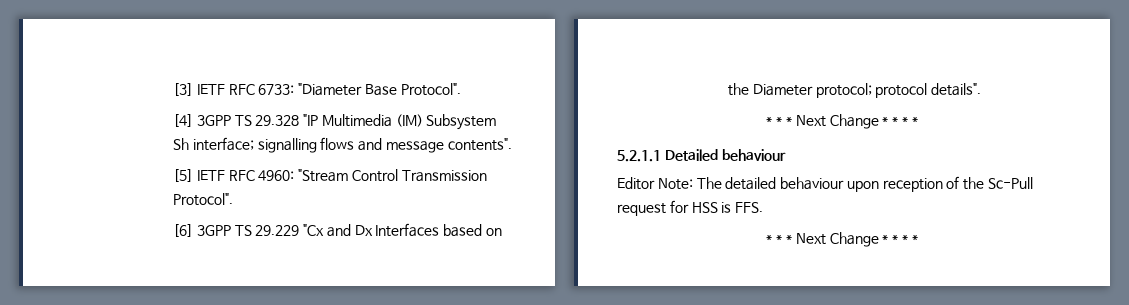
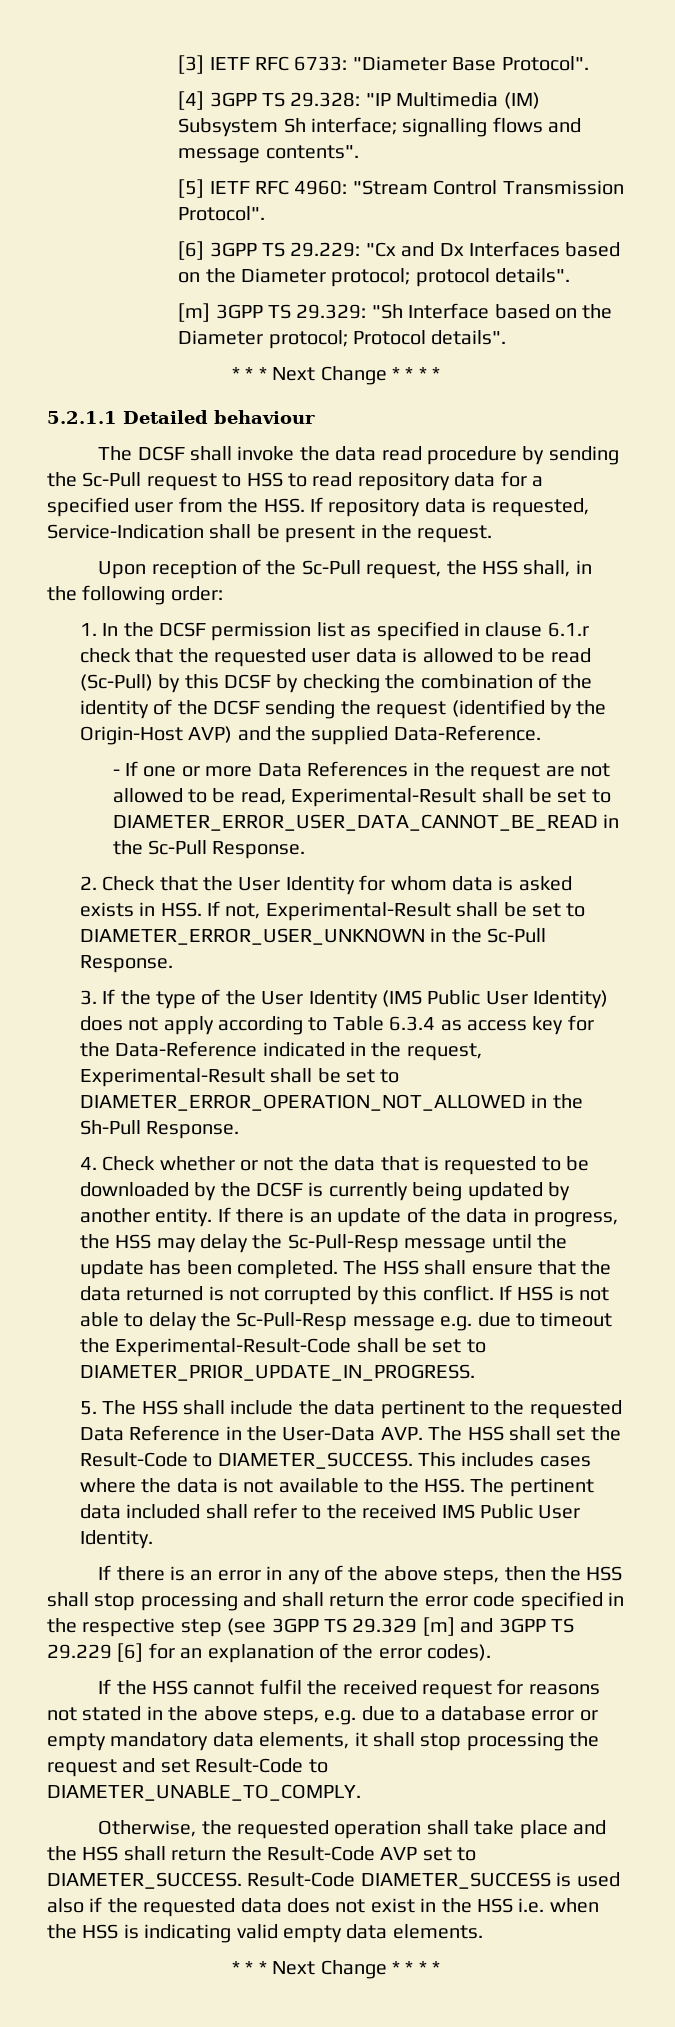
[255,115,300,126] 29.328 -> [290,92,361,107] 29.328:
[255,225,300,236] 29.229 -> [290,242,361,257] 29.229:
(982, 89) none -> [178,303,613,322] [178,330,507,349] // [m] 3GPP TS 29.329: "Sh Interface based on the Diameter protocol; Protocol details".
[617,176,1034,192] [617,200,764,216] Editor Note: The detailed behaviour upon reception of the Sc-Pull request for HSS is FFS. -> [98,446,619,465] [47,471,543,491] [47,497,589,517] [47,524,493,543] [98,559,592,579] [47,585,223,605] [79,621,589,641] [79,648,591,667] [79,673,593,693] [79,699,607,719] [79,725,541,745] [112,761,611,781] [112,788,611,807] [112,814,620,831] [112,840,306,859] [79,875,572,895] [79,901,586,921] [79,928,547,945] [79,955,173,973] [79,989,609,1009] [79,1015,594,1035] [79,1041,482,1061] [79,1068,400,1087] [79,1094,583,1111] [79,1120,240,1139] [79,1156,590,1175] [79,1182,571,1201] [79,1207,619,1227] [79,1234,568,1253] [79,1260,612,1279] [79,1285,610,1305] [79,1312,613,1331] [79,1338,486,1357] [79,1364,475,1381] [79,1400,622,1419] [79,1425,621,1441] [79,1452,591,1469] [79,1478,594,1497] [79,1503,581,1519] [79,1530,153,1549] [98,1565,623,1585] [47,1591,624,1611] [47,1617,574,1637] [47,1643,492,1663] [98,1679,600,1699] [47,1706,598,1725] [47,1732,600,1751] [47,1758,328,1777] [47,1784,361,1801] [98,1820,606,1839] [47,1846,477,1861] [47,1872,620,1889] [47,1897,599,1917] [47,1924,483,1943] The DCSF shall invoke the data read procedure by sending the Sc-Pull request to HSS to read repository data for a specified user from the HSS. If repository data is requested, Service-Indication shall be present in the request. // Upon reception of the Sc-Pull request, the HSS shall, in the following order: // 1. In the DCSF permission list as specified in clause 6.1.r check that the requested user data is allowed to be read (Sc-Pull) by this DCSF by checking the combination of the identity of the DCSF sending the request (identified by the Origin-Host AVP) and the supplied Data-Reference. // - If one or more Data References in the request are not allowed to be read, Experimental-Result shall be set to DIAMETER_ERROR_USER_DATA_CANNOT_BE_READ in the Sc-Pull Response. // 2. Check that the User Identity for whom data is asked exists in HSS. If not, Experimental-Result shall be set to DIAMETER_ERROR_USER_UNKNOWN in the Sc-Pull Response. // 3. If the type of the User Identity (IMS Public User Identity) does not apply according to Table 6.3.4 as access key for the Data-Reference indicated in the request, Experimental-Result shall be set to DIAMETER_ERROR_OPERATION_NOT_ALLOWED in the Sh-Pull Response. // 4. Check whether or not the data that is requested to be downloaded by the DCSF is currently being updated by another entity. If there is an update of the data in progress, the HSS may delay the Sc-Pull-Resp message until the update has been completed. The HSS shall ensure that the data returned is not corrupted by this conflict. If HSS is not able to delay the Sc-Pull-Resp message e.g. due to timeout the Experimental-Result-Code shall be set to DIAMETER_PRIOR_UPDATE_IN_PROGRESS. // 5. The HSS shall include the data pertinent to the requested Data Reference in the User-Data AVP. The HSS shall set the Result-Code to DIAMETER_SUCCESS. This includes cases where the data is not available to the HSS. The pertinent data included shall refer to the received IMS Public User Identity. // If there is an error in any of the above steps, then the HSS shall stop processing and shall return the error code specified in the respective step (see 3GPP TS 29.329 [m] and 3GPP TS 29.229 [6] for an explanation of the error codes). // If the HSS cannot fulfil the received request for reasons not stated in the above steps, e.g. due to a database error or empty mandatory data elements, it shall stop processing the request and set Result-Code to DIAMETER_UNABLE_TO_COMPLY. // Otherwise, the requested operation shall take place and the HSS shall return the Result-Code AVP set to DIAMETER_SUCCESS. Result-Code DIAMETER_SUCCESS is used also if the requested data does not exist in the HSS i.e. when the HSS is indicating valid empty data elements.

